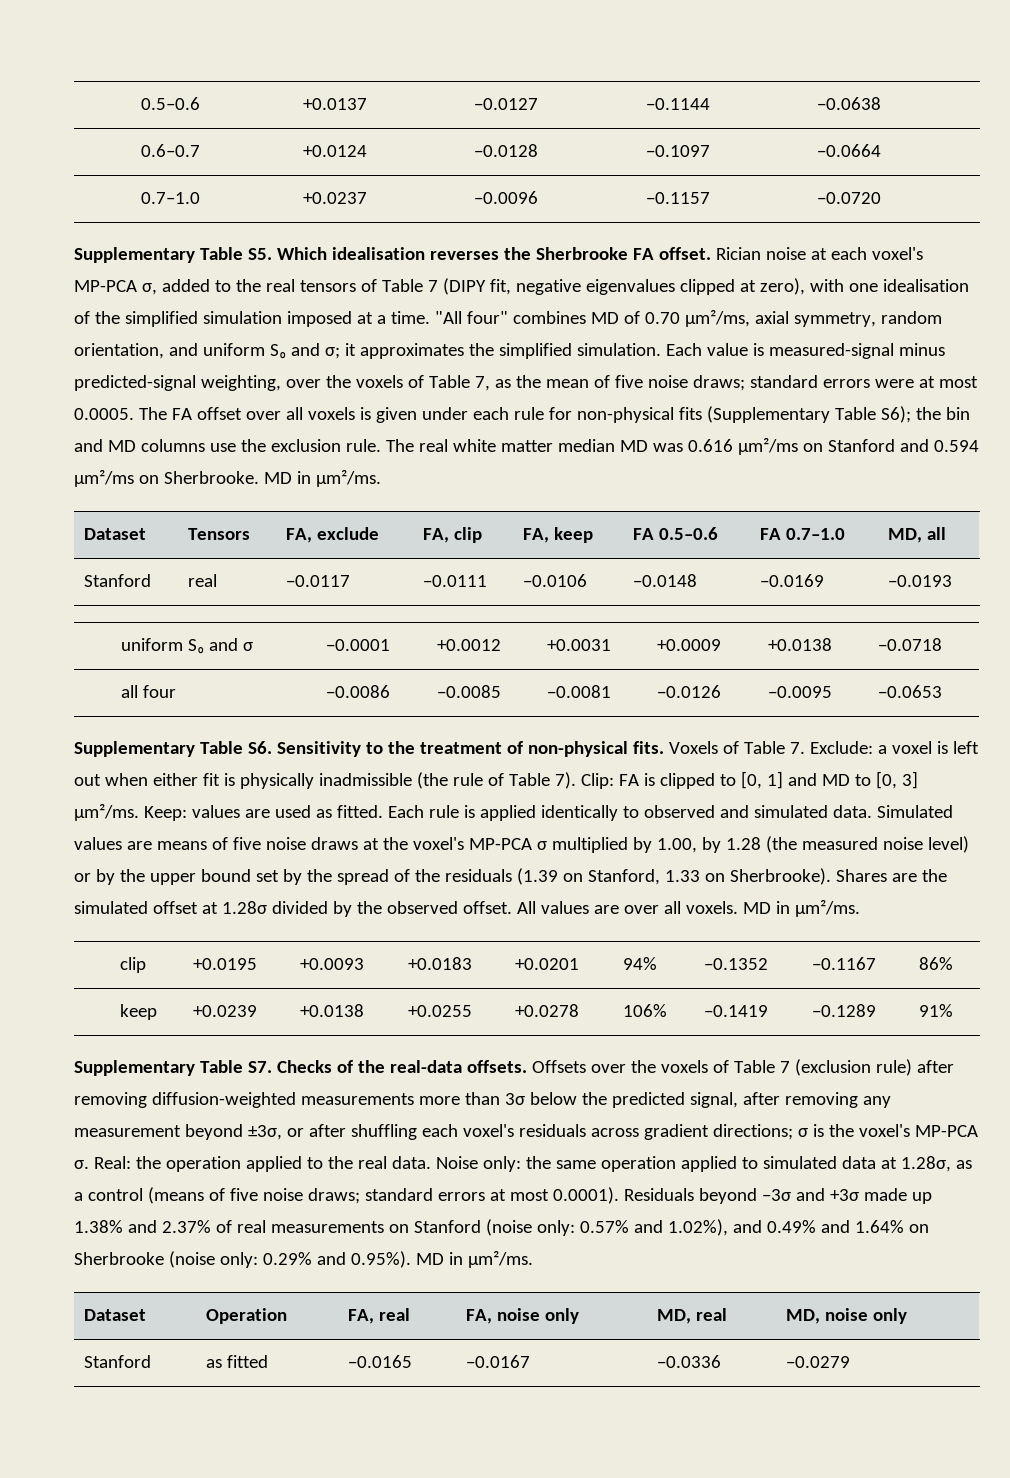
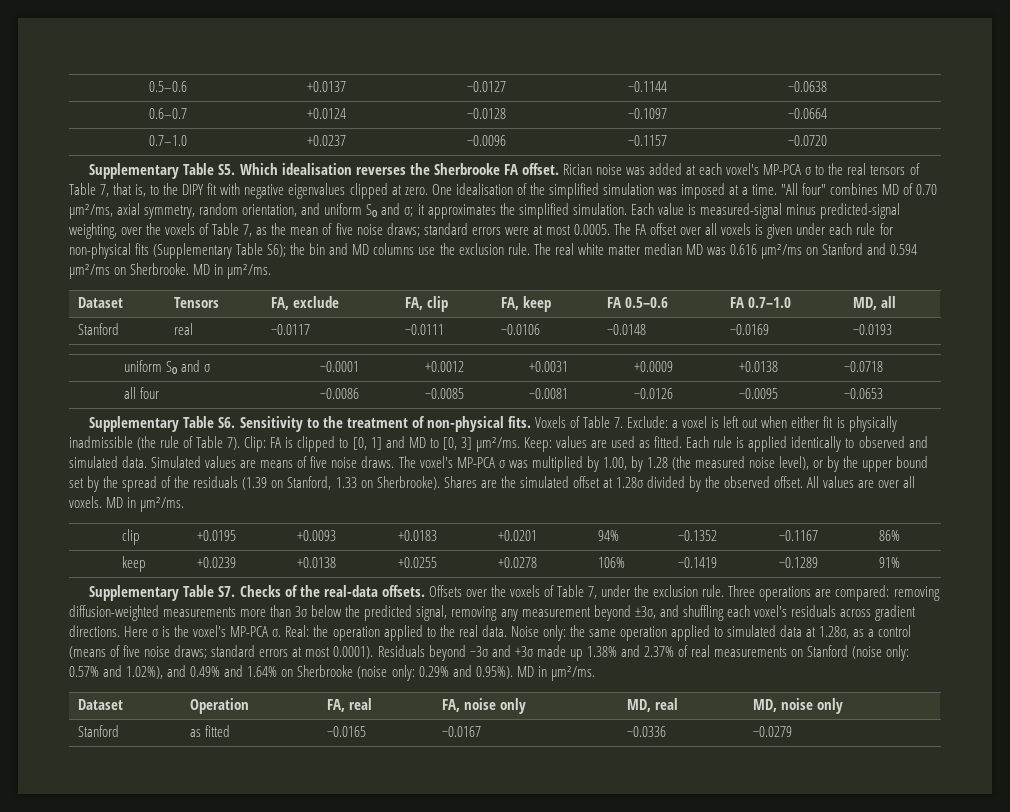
(806, 253) none -> [625,163,683,175] was added
[141,279,210,295] σ, added -> [805,167,813,175] σ
[427,278,511,295] 7 (DIPY fit, -> [100,183,241,197] 7, that is, to the DIPY fit with
[759,278,878,295] zero), with one -> [404,184,452,195] zero. One
(282, 317) none -> [657,187,677,195] was
[310,837,547,850] draws at the voxel's MP-PCA σ -> [361,456,528,468] draws. The voxel's MP-PCA σ was
[927,836,969,853] level) -> [779,456,810,470] level),
[779,1059,954,1076] 7 (exclusion rule) after -> [588,585,890,601] 7, under the exclusion rule. Three operations are compared:
[742,1092,780,1105] after -> (448, 613) none
[286,1124,346,1137] or after -> [659,605,679,617] and
[712,1124,793,1140] directions; -> [69,625,149,637] directions. Here

